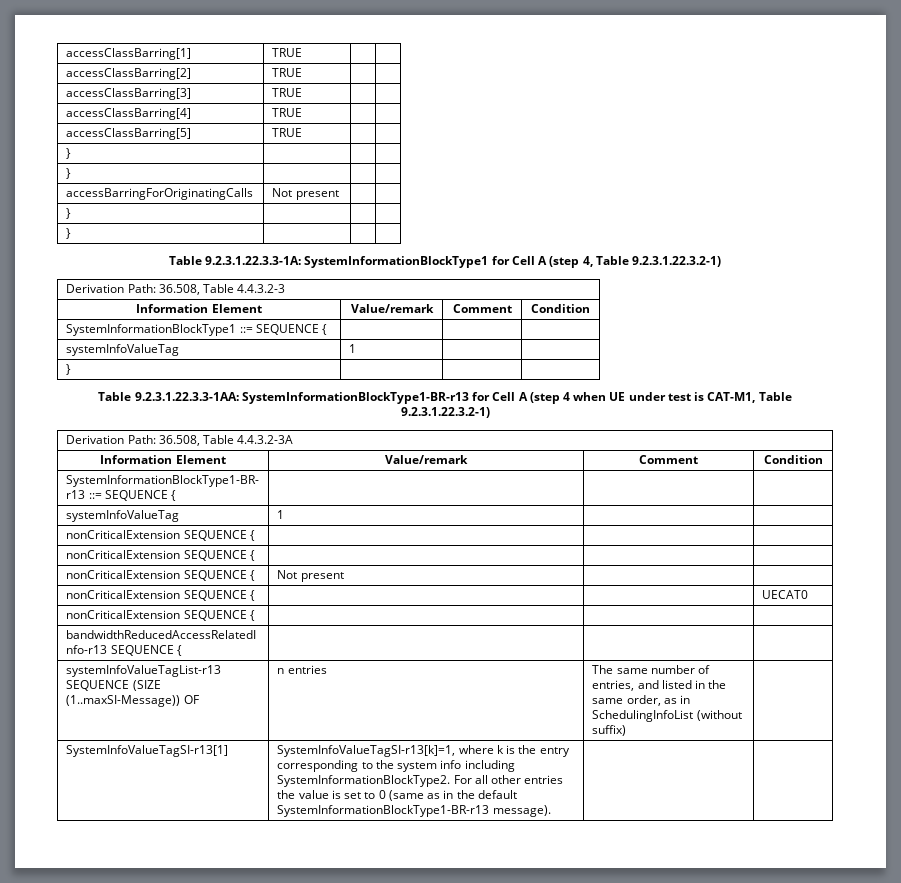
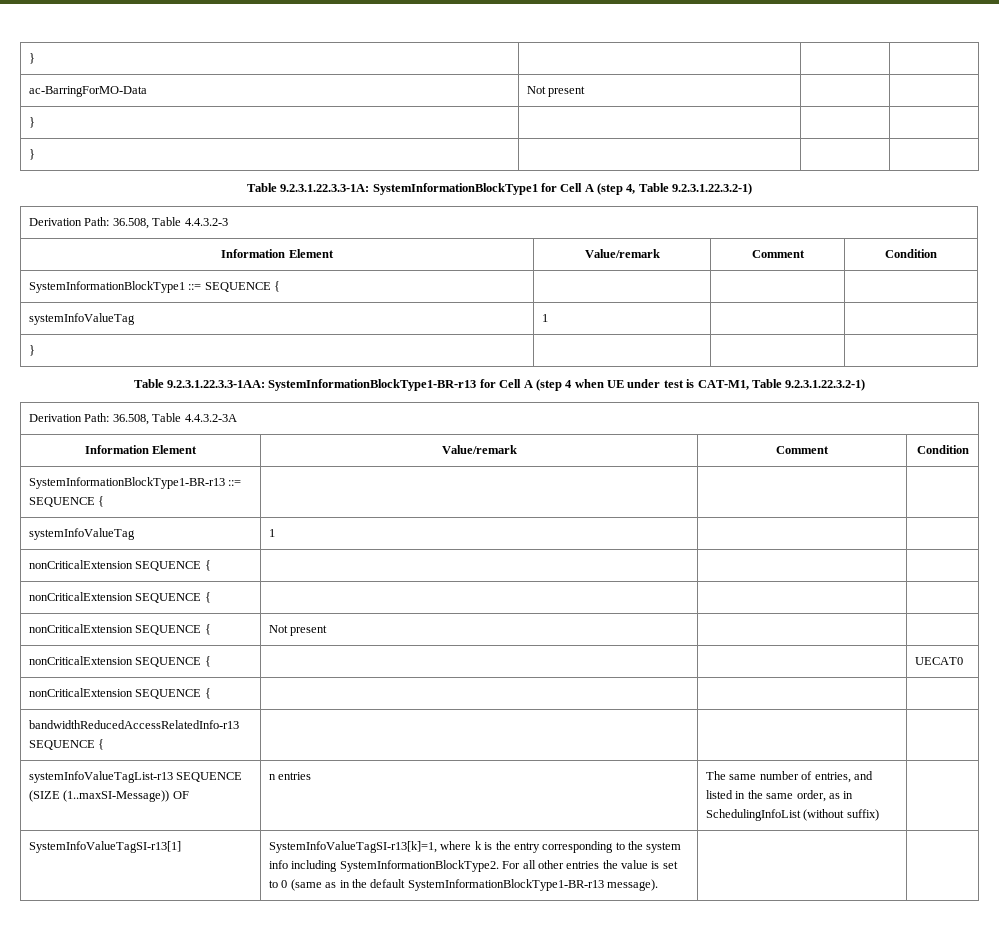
[66,48,192,60] [272,48,303,57] [66,68,192,80] [272,68,303,77] [66,88,192,100] [272,88,303,97] [66,108,192,120] [272,108,303,117] [66,128,192,140] [272,128,303,137] [66,148,72,159] [66,168,72,179] [66,188,254,200] accessClassBarring[1] | TRUE | | // accessClassBarring[2] | TRUE | | // accessClassBarring[3] | TRUE | | // accessClassBarring[4] | TRUE | | // accessClassBarring[5] | TRUE | | // } | | | // } | | | // accessBarringForOriginatingCalls -> [29,53,36,64] [29,86,148,97] } | | | // ac-BarringForMO-Data

